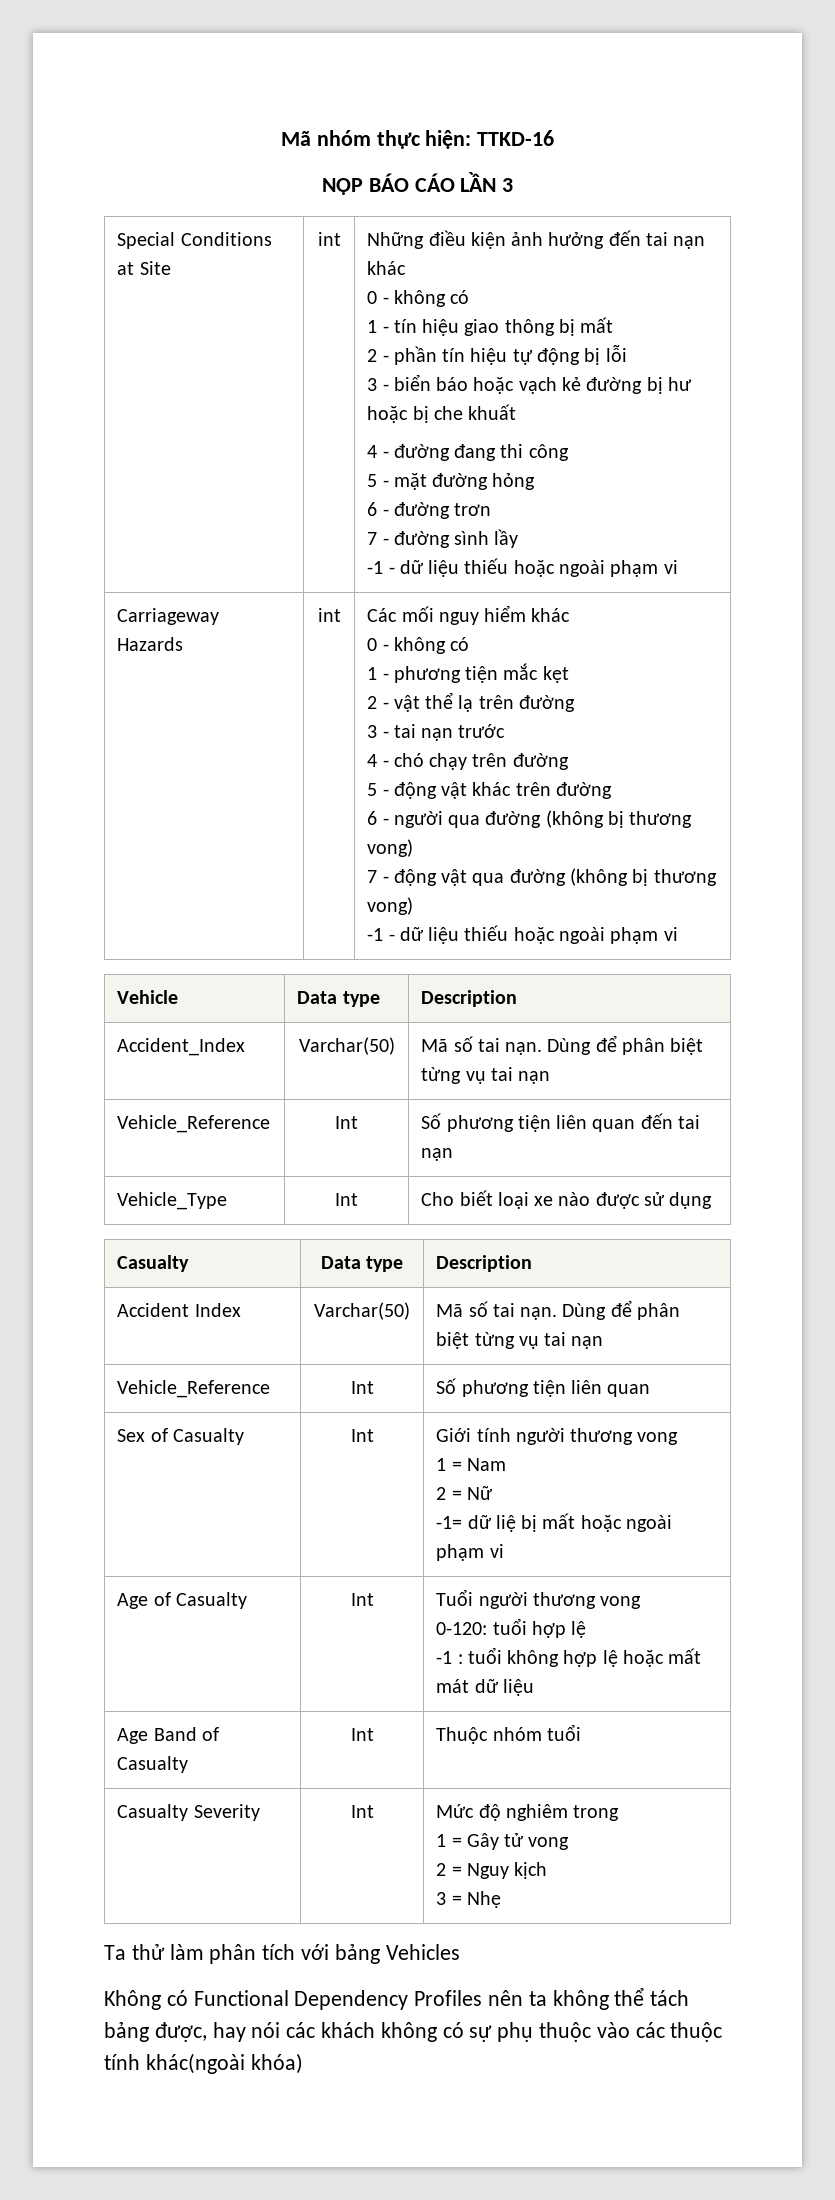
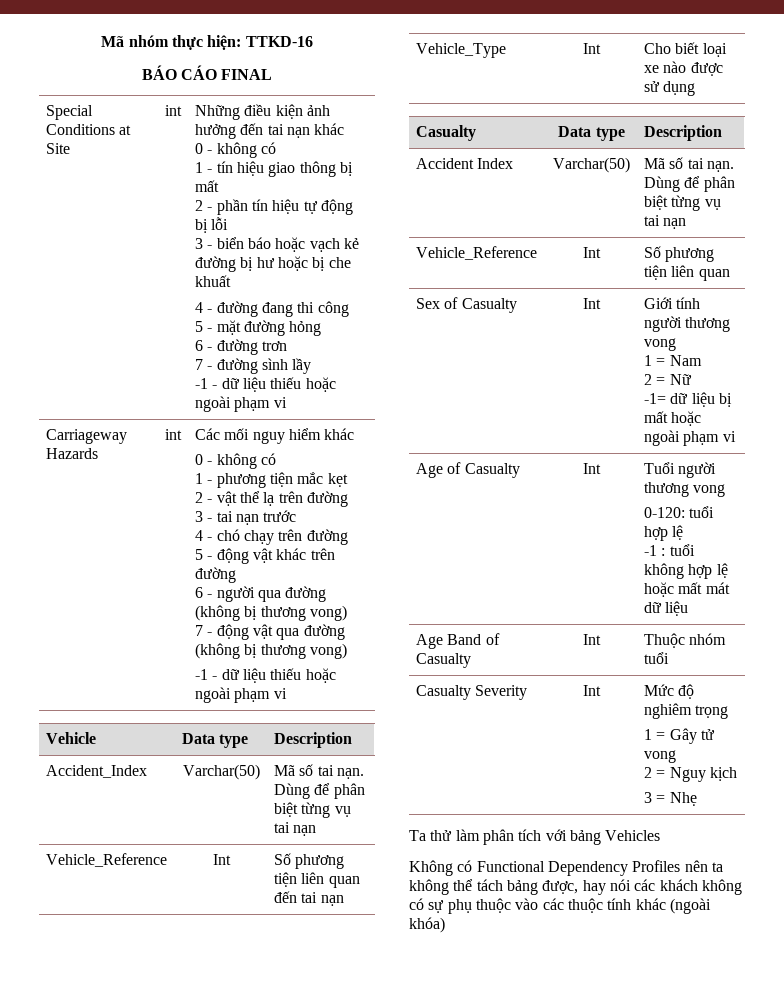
[321,178,363,195] NỘP -> (313, 41) none
[460,172,514,192] LẦN 3 -> [221,69,273,80] FINAL
[495,1515,516,1532] liệ -> [691,392,715,407] liệu
[573,1805,620,1821] trong -> [695,705,729,719] trọng
[145,2053,245,2074] khác(ngoài -> [635,898,711,914] khác (ngoài

